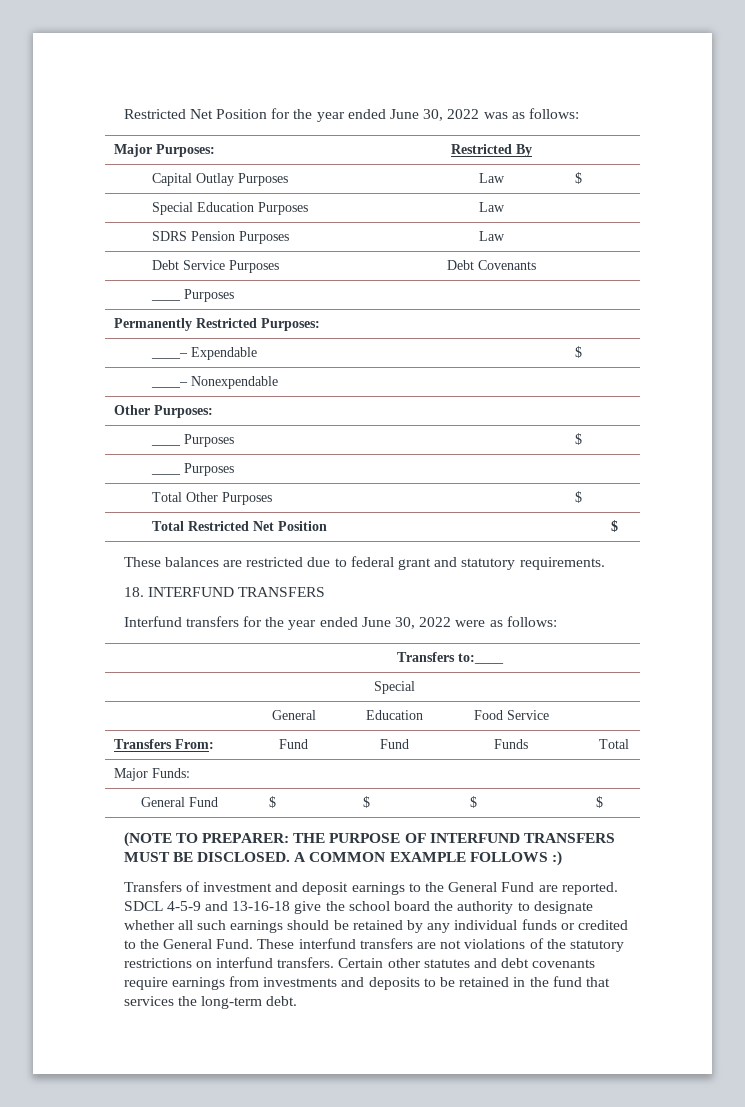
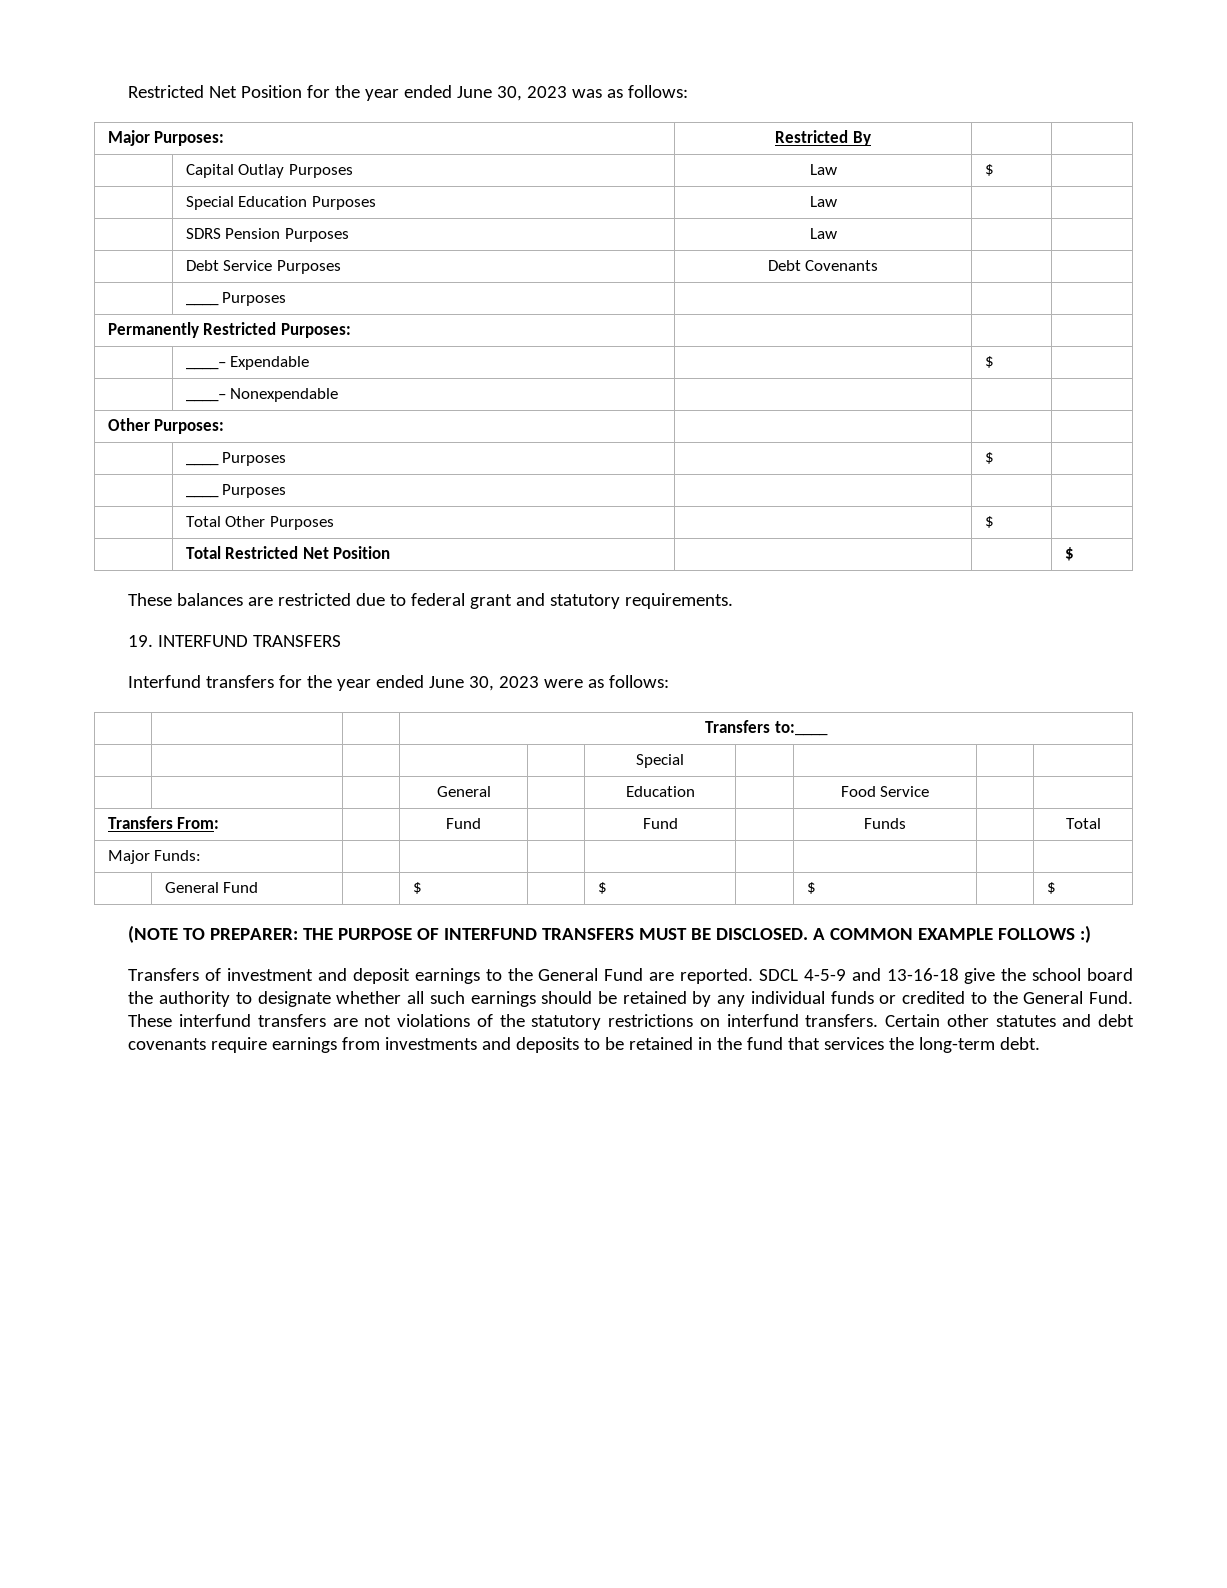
[447,109,480,119] 2022 -> [527,86,568,98] 2023
[123,587,144,597] 18. -> [128,635,154,647] 19.
[419,617,452,627] 2022 -> [499,676,540,688] 2023

